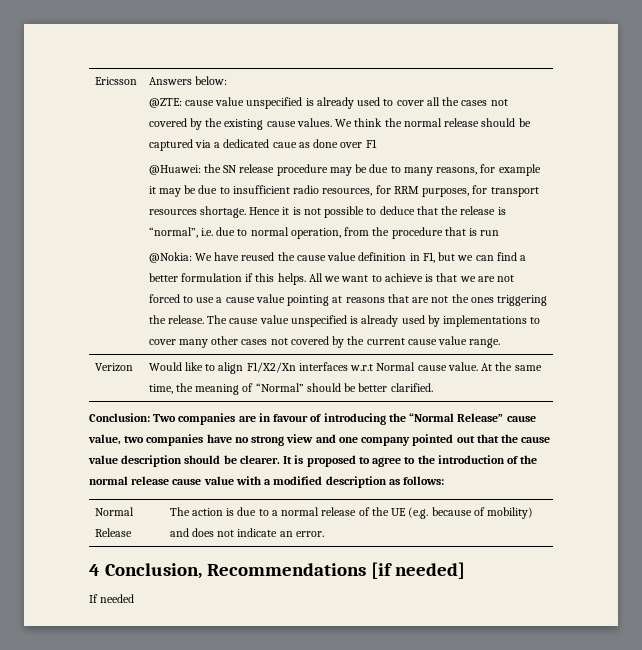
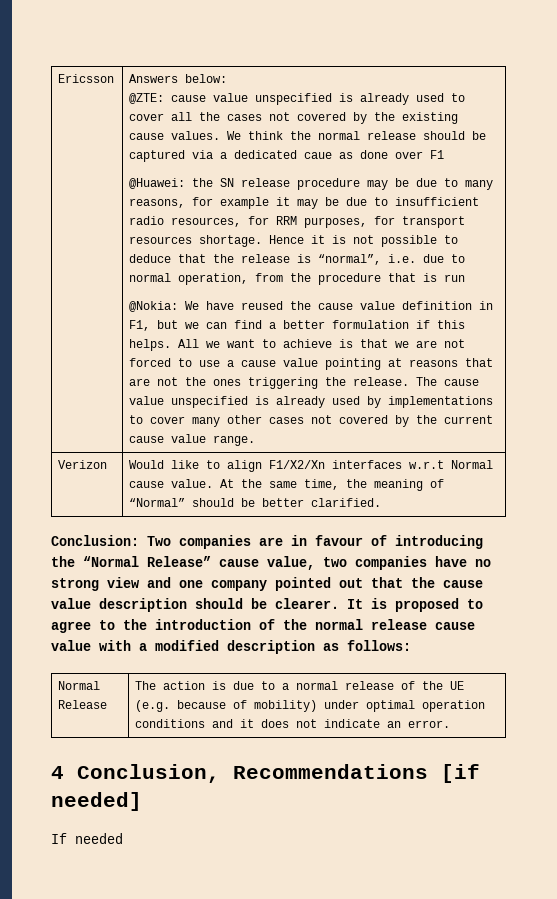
[169,528,189,537] and -> [324,700,486,712] [135,719,255,728] under optimal operation conditions and it

